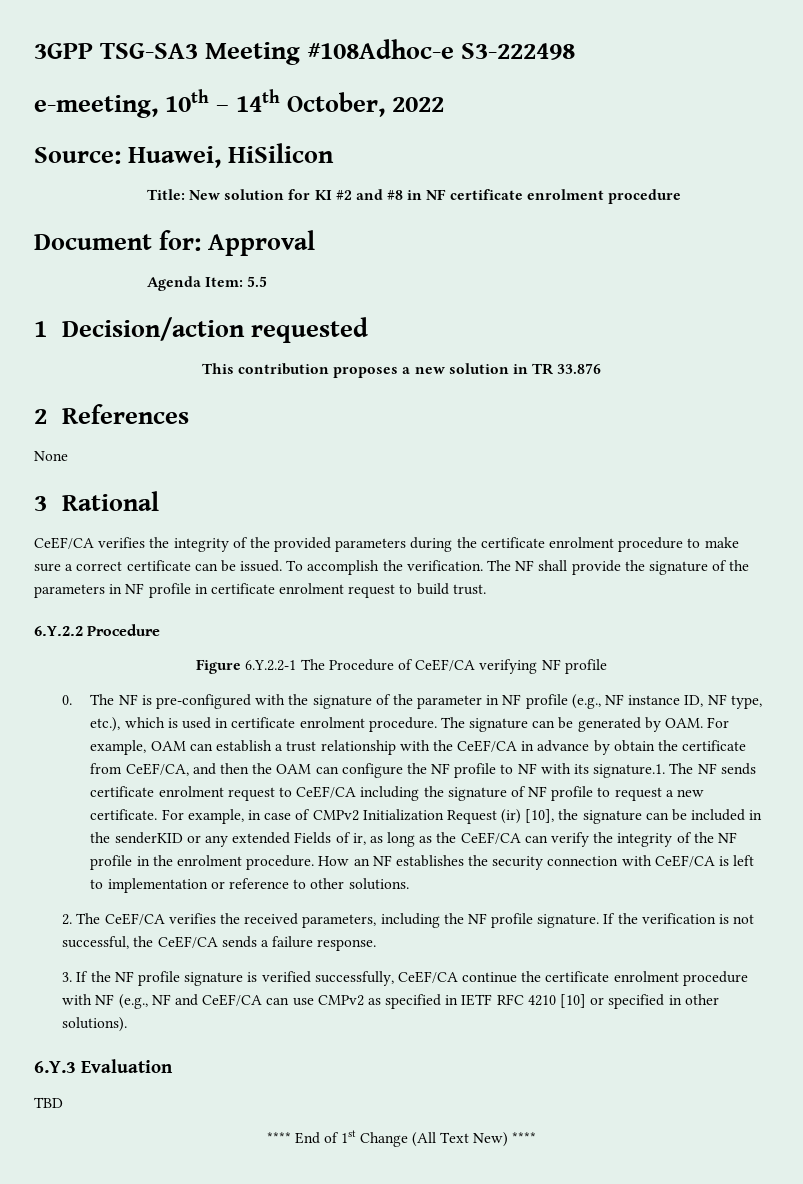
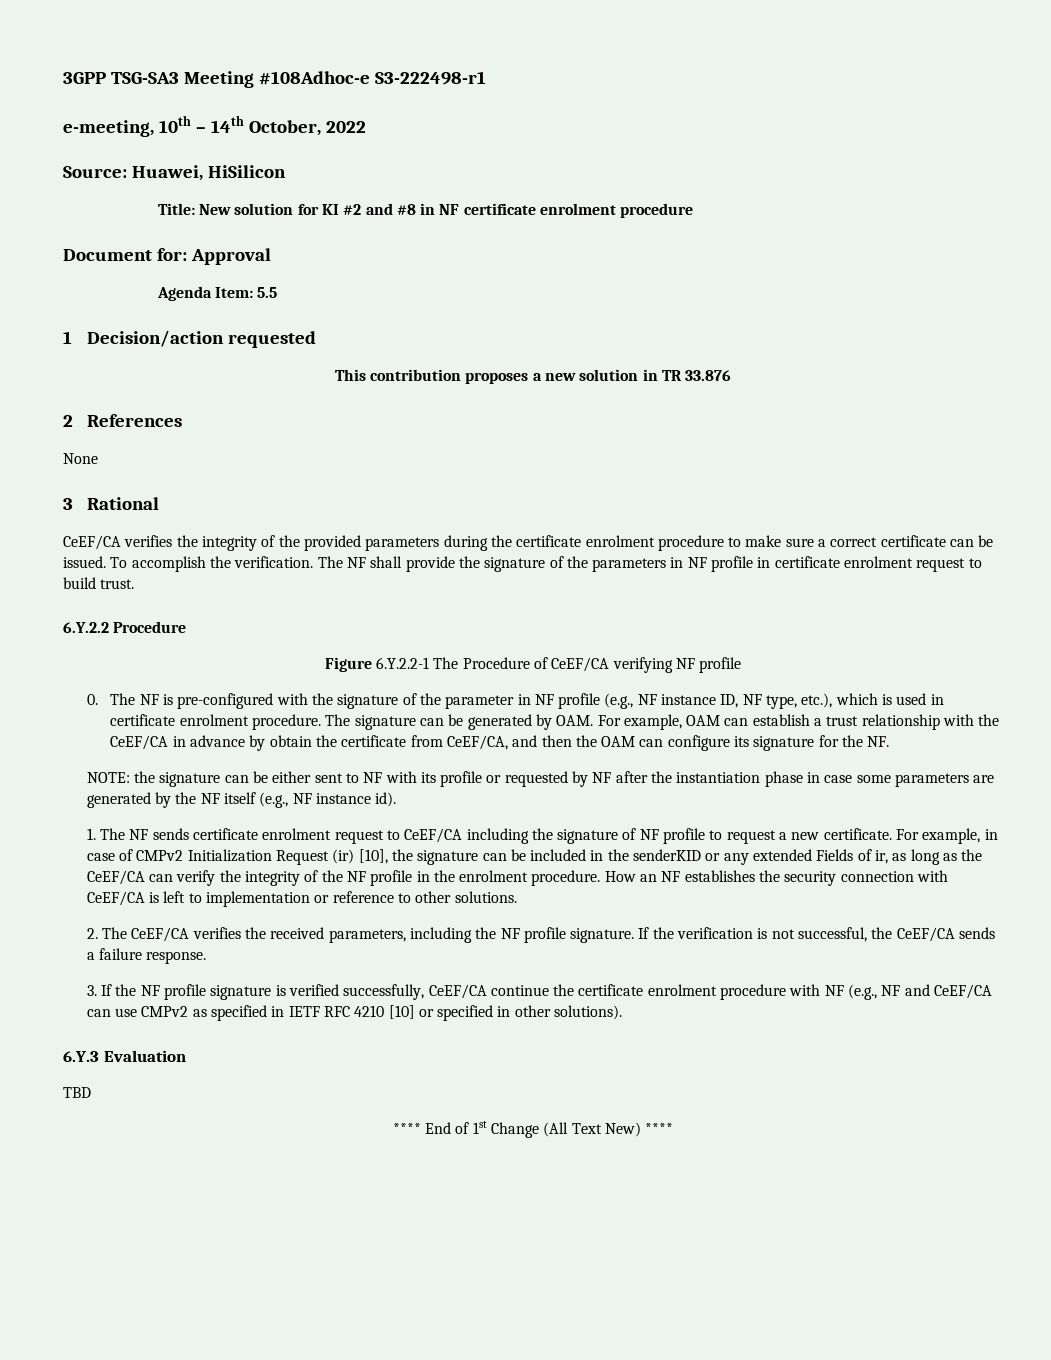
[461,43,575,60] S3-222498 -> [374,71,486,85] S3-222498-r1
[406,763,666,778] the NF profile to NF with its signature.1. -> [734,735,890,751] [86,771,995,787] [86,792,397,808] [86,828,96,840] its signature for the NF. // NOTE: the signature can be either sent to NF with its profile or requested by NF after the instantiation phase in case some parameters are generated by the NF itself (e.g., NF instance id). // 1.

